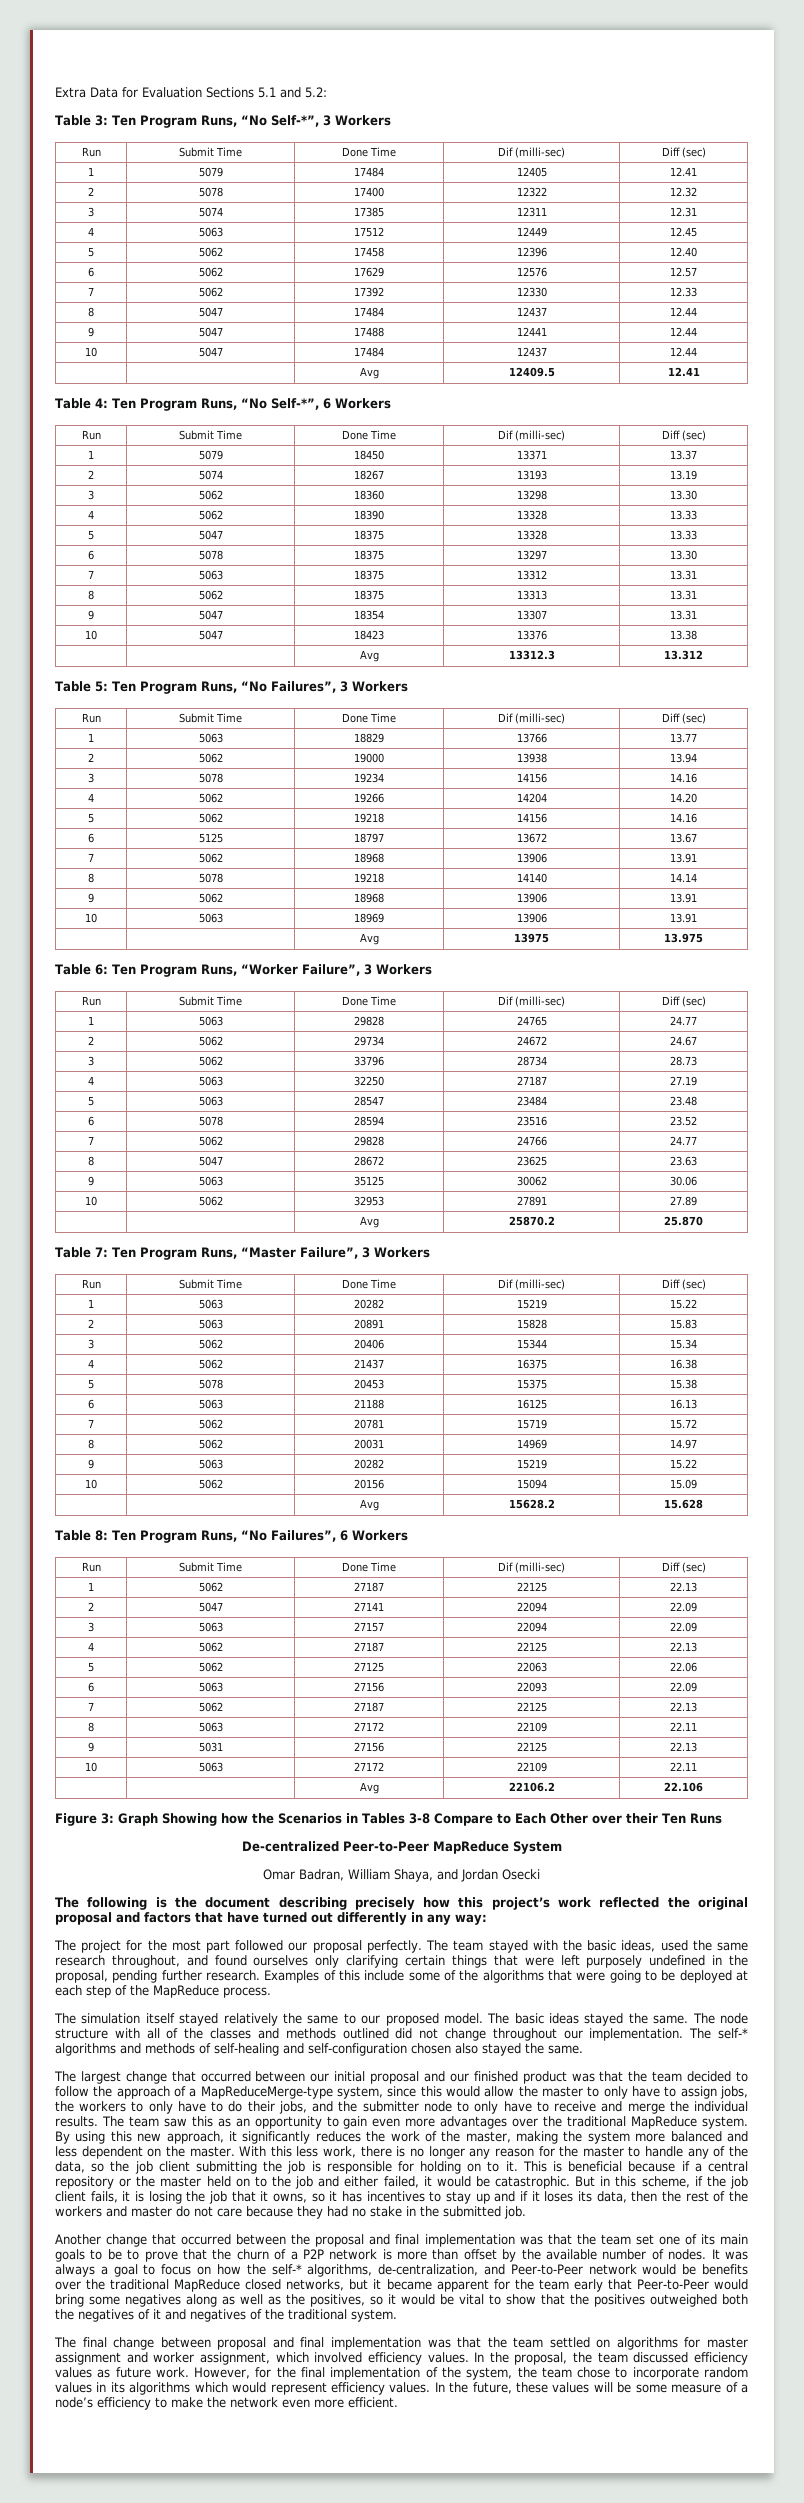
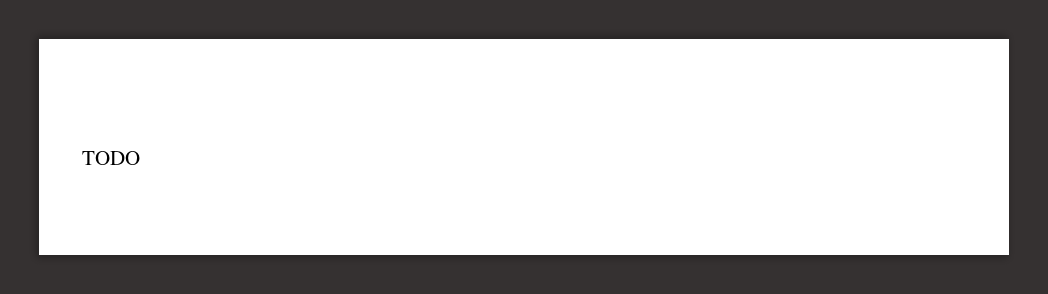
[55,87,327,98] [55,115,391,128] [81,147,101,157] [179,147,242,157] [342,147,396,157] [498,147,565,158] [661,147,706,158] [88,167,94,176] [198,167,223,177] [354,167,384,177] [516,167,547,177] [670,167,697,176] [88,187,94,196] [198,187,223,197] [354,187,384,197] [516,187,547,197] [670,187,697,197] [88,207,94,217] [198,207,223,217] [354,207,384,217] [516,207,547,217] [670,207,697,217] [88,227,94,236] [198,227,223,237] [354,227,384,237] [516,227,547,237] [670,227,697,237] [88,247,94,257] [198,247,223,257] [354,247,384,257] [516,247,547,257] [670,247,697,257] [88,267,94,277] [198,267,223,277] [354,267,384,277] [516,267,547,277] [670,267,697,277] [88,287,94,296] [198,287,223,297] [354,287,384,297] [516,287,547,297] [670,287,697,297] [88,307,94,317] [198,307,223,317] [354,307,384,317] [516,307,547,317] [670,307,697,316] [88,327,94,337] [198,327,223,337] [354,327,384,337] [516,327,547,336] [670,327,697,336] [85,347,97,357] [198,347,223,357] [354,347,384,357] [516,347,547,357] [670,347,697,356] [359,367,379,379] [508,367,555,377] [667,367,700,376] [55,398,391,411] [81,430,101,440] [179,430,242,440] [342,430,396,440] [498,430,565,441] [661,430,706,441] [88,450,94,459] [198,450,223,460] [354,450,384,460] [516,450,547,460] [670,450,697,460] [88,470,94,479] [198,470,223,480] [354,470,384,480] [516,470,547,480] [670,470,697,480] [88,490,94,500] [198,490,223,500] [354,490,384,500] [516,490,547,500] [670,490,697,500] [88,510,94,519] [198,510,223,520] [354,510,384,520] [516,510,547,520] [670,510,697,520] [88,530,94,540] [198,530,223,540] [354,530,384,540] [516,530,547,540] [670,530,697,540] [88,550,94,560] [198,550,223,560] [354,550,384,560] [516,550,547,560] [670,550,697,560] [88,570,94,579] [198,570,223,580] [354,570,384,580] [516,570,547,580] [670,570,697,580] [88,590,94,600] [198,590,223,600] [354,590,384,600] [516,590,547,600] [670,590,697,600] [88,610,94,620] [198,610,223,620] [354,610,384,620] [516,610,547,620] [670,610,697,620] [85,630,97,640] [198,630,223,640] [354,630,384,640] [516,630,547,640] [670,630,697,640] [359,650,379,662] [508,650,555,660] [664,650,703,660] [55,681,408,694] [81,713,101,723] [179,713,242,723] [342,713,396,723] [498,713,565,724] [661,713,706,724] [88,733,94,742] [198,733,223,743] [354,733,384,743] [516,733,547,743] [670,733,697,743] [88,753,94,762] [198,753,223,763] [354,753,384,763] [516,753,547,763] [670,753,697,763] [88,773,94,783] [198,773,223,783] [354,773,384,783] [516,773,547,783] [670,773,697,783] [88,793,94,802] [198,793,223,803] [354,793,384,803] [516,793,547,803] [670,793,697,803] [88,813,94,823] [198,813,223,823] [354,813,384,823] [516,813,547,823] [670,813,697,823] [88,833,94,843] [198,833,223,843] [354,833,384,843] [516,833,547,843] [670,833,697,843] [88,853,94,862] [198,853,223,863] [354,853,384,863] [516,853,547,863] [670,853,697,863] [88,873,94,883] [198,873,223,883] [354,873,384,883] [516,873,547,883] [670,873,697,882] [88,893,94,903] [198,893,223,903] [354,893,384,903] [516,893,547,903] [670,893,697,903] [85,913,97,923] [198,913,223,923] [354,913,384,923] [516,913,547,923] [670,913,697,923] [359,933,379,945] [514,933,549,943] [664,933,703,943] [55,964,432,977] [81,996,101,1006] [179,996,242,1006] [342,996,396,1006] [498,996,565,1007] [661,996,706,1007] [88,1016,94,1025] [198,1016,223,1026] [354,1016,384,1026] [516,1016,547,1026] [670,1016,697,1025] [88,1036,94,1045] [198,1036,223,1046] [354,1036,384,1046] [516,1036,547,1046] [670,1036,697,1046] [88,1056,94,1066] [198,1056,223,1066] [354,1056,384,1066] [516,1056,547,1066] [670,1056,697,1066] [88,1076,94,1085] [198,1076,223,1086] [354,1076,384,1086] [516,1076,547,1086] [670,1076,697,1086] [88,1096,94,1106] [198,1096,223,1106] [354,1096,384,1106] [516,1096,547,1106] [670,1096,697,1106] [88,1116,94,1126] [198,1116,223,1126] [354,1116,384,1126] [516,1116,547,1126] [670,1116,697,1126] [88,1136,94,1145] [198,1136,223,1146] [354,1136,384,1146] [516,1136,547,1146] [670,1136,697,1145] [88,1156,94,1166] [198,1156,223,1166] [354,1156,384,1166] [516,1156,547,1166] [670,1156,697,1166] [88,1176,94,1186] [198,1176,223,1186] [354,1176,384,1186] [516,1176,547,1186] [670,1176,697,1186] [85,1196,97,1206] [198,1196,223,1206] [354,1196,384,1206] [516,1196,547,1206] [670,1196,697,1206] [359,1216,379,1228] [508,1216,555,1226] [664,1216,703,1226] [55,1247,430,1260] [81,1279,101,1289] [179,1279,242,1289] [342,1279,396,1289] [498,1279,565,1290] [661,1279,706,1290] [88,1299,94,1308] [198,1299,223,1309] [354,1299,384,1309] [516,1299,547,1309] [670,1299,697,1309] [88,1319,94,1328] [198,1319,223,1329] [354,1319,384,1329] [516,1319,547,1329] [670,1319,697,1329] [88,1339,94,1349] [198,1339,223,1349] [354,1339,384,1349] [516,1339,547,1349] [670,1339,697,1349] [88,1359,94,1368] [198,1359,223,1369] [354,1359,384,1369] [516,1359,547,1369] [670,1359,697,1369] [88,1379,94,1389] [198,1379,223,1389] [354,1379,384,1389] [516,1379,547,1389] [670,1379,697,1389] [88,1399,94,1409] [198,1399,223,1409] [354,1399,384,1409] [516,1399,547,1409] [670,1399,697,1409] [88,1419,94,1428] [198,1419,223,1429] [354,1419,384,1429] [516,1419,547,1429] [670,1419,697,1429] [88,1439,94,1449] [198,1439,223,1449] [354,1439,384,1449] [516,1439,547,1449] [670,1439,697,1449] [88,1459,94,1469] [198,1459,223,1469] [354,1459,384,1469] [516,1459,547,1469] [670,1459,697,1469] [85,1479,97,1489] [198,1479,223,1489] [354,1479,384,1489] [516,1479,547,1489] [670,1479,697,1489] [359,1499,379,1511] [508,1499,555,1509] [664,1499,703,1509] [55,1530,408,1543] [81,1562,101,1572] [179,1562,242,1572] [342,1562,396,1572] [498,1562,565,1573] [661,1562,706,1573] [88,1582,94,1591] [198,1582,223,1592] [354,1582,384,1592] [516,1582,547,1592] [670,1582,697,1592] [88,1602,94,1611] [198,1602,223,1612] [354,1602,384,1611] [516,1602,547,1612] [670,1602,697,1612] [88,1622,94,1632] [198,1622,223,1632] [354,1622,384,1632] [516,1622,547,1632] [670,1622,697,1632] [88,1642,94,1651] [198,1642,223,1652] [354,1642,384,1652] [516,1642,547,1652] [670,1642,697,1652] [88,1662,94,1672] [198,1662,223,1672] [354,1662,384,1672] [516,1662,547,1672] [670,1662,697,1672] [88,1682,94,1692] [198,1682,223,1692] [354,1682,384,1692] [516,1682,547,1692] [670,1682,697,1692] [88,1702,94,1711] [198,1702,223,1712] [354,1702,384,1712] [516,1702,547,1712] [670,1702,697,1712] [88,1722,94,1732] [198,1722,223,1732] [354,1722,384,1731] [516,1722,547,1732] [670,1722,697,1731] [88,1742,94,1752] [198,1742,223,1752] [354,1742,384,1752] [516,1742,547,1752] [670,1742,697,1752] [85,1762,97,1772] [198,1762,223,1772] [354,1762,384,1771] [516,1762,547,1772] [670,1762,697,1771] [359,1782,379,1794] [508,1782,555,1792] [664,1782,703,1792] [55,1813,722,1826] [241,1841,562,1854] [263,1869,540,1882] [55,1897,748,1910] [55,1912,487,1925] [54,1940,748,1953] [55,1955,749,1968] [55,1970,749,1983] [55,1985,271,1998] [54,2013,749,2026] [55,2028,748,2041] [55,2043,583,2056] [54,2071,749,2084] [55,2086,749,2099] [55,2101,748,2114] [55,2116,749,2129] [55,2131,749,2144] [55,2146,749,2159] [55,2161,748,2174] [55,2176,748,2189] [55,2191,748,2204] [55,2206,526,2219] [55,2234,748,2247] [55,2249,748,2262] [55,2264,748,2277] [55,2279,748,2292] [55,2294,748,2307] [55,2309,397,2322] [54,2337,748,2350] [55,2352,748,2365] [55,2367,748,2380] [55,2382,749,2395] [55,2397,398,2410] Extra Data for Evaluation Sections 5.1 and 5.2: // Table 3: Ten Program Runs, “No Self-*”, 3 Workers // Run | Submit Time | Done Time | Dif (milli-sec) | Diff (sec) // 1 | 5079 | 17484 | 12405 | 12.41 // 2 | 5078 | 17400 | 12322 | 12.32 // 3 | 5074 | 17385 | 12311 | 12.31 // 4 | 5063 | 17512 | 12449 | 12.45 // 5 | 5062 | 17458 | 12396 | 12.40 // 6 | 5062 | 17629 | 12576 | 12.57 // 7 | 5062 | 17392 | 12330 | 12.33 // 8 | 5047 | 17484 | 12437 | 12.44 // 9 | 5047 | 17488 | 12441 | 12.44 // 10 | 5047 | 17484 | 12437 | 12.44 // | | Avg | 12409.5 | 12.41 // Table 4: Ten Program Runs, “No Self-*”, 6 Workers // Run | Submit Time | Done Time | Dif (milli-sec) | Diff (sec) // 1 | 5079 | 18450 | 13371 | 13.37 // 2 | 5074 | 18267 | 13193 | 13.19 // 3 | 5062 | 18360 | 13298 | 13.30 // 4 | 5062 | 18390 | 13328 | 13.33 // 5 | 5047 | 18375 | 13328 | 13.33 // 6 | 5078 | 18375 | 13297 | 13.30 // 7 | 5063 | 18375 | 13312 | 13.31 // 8 | 5062 | 18375 | 13313 | 13.31 // 9 | 5047 | 18354 | 13307 | 13.31 // 10 | 5047 | 18423 | 13376 | 13.38 // | | Avg | 13312.3 | 13.312 // Table 5: Ten Program Runs, “No Failures”, 3 Workers // Run | Submit Time | Done Time | Dif (milli-sec) | Diff (sec) // 1 | 5063 | 18829 | 13766 | 13.77 // 2 | 5062 | 19000 | 13938 | 13.94 // 3 | 5078 | 19234 | 14156 | 14.16 // 4 | 5062 | 19266 | 14204 | 14.20 // 5 | 5062 | 19218 | 14156 | 14.16 // 6 | 5125 | 18797 | 13672 | 13.67 // 7 | 5062 | 18968 | 13906 | 13.91 // 8 | 5078 | 19218 | 14140 | 14.14 // 9 | 5062 | 18968 | 13906 | 13.91 // 10 | 5063 | 18969 | 13906 | 13.91 // | | Avg | 13975 | 13.975 // Table 6: Ten Program Runs, “Worker Failure”, 3 Workers // Run | Submit Time | Done Time | Dif (milli-sec) | Diff (sec) // 1 | 5063 | 29828 | 24765 | 24.77 // 2 | 5062 | 29734 | 24672 | 24.67 // 3 | 5062 | 33796 | 28734 | 28.73 // 4 | 5063 | 32250 | 27187 | 27.19 // 5 | 5063 | 28547 | 23484 | 23.48 // 6 | 5078 | 28594 | 23516 | 23.52 // 7 | 5062 | 29828 | 24766 | 24.77 // 8 | 5047 | 28672 | 23625 | 23.63 // 9 | 5063 | 35125 | 30062 | 30.06 // 10 | 5062 | 32953 | 27891 | 27.89 // | | Avg | 25870.2 | 25.870 // Table 7: Ten Program Runs, “Master Failure”, 3 Workers // Run | Submit Time | Done Time | Dif (milli-sec) | Diff (sec) // 1 | 5063 | 20282 | 15219 | 15.22 // 2 | 5063 | 20891 | 15828 | 15.83 // 3 | 5062 | 20406 | 15344 | 15.34 // 4 | 5062 | 21437 | 16375 | 16.38 // 5 | 5078 | 20453 | 15375 | 15.38 // 6 | 5063 | 21188 | 16125 | 16.13 // 7 | 5062 | 20781 | 15719 | 15.72 // 8 | 5062 | 20031 | 14969 | 14.97 // 9 | 5063 | 20282 | 15219 | 15.22 // 10 | 5062 | 20156 | 15094 | 15.09 // | | Avg | 15628.2 | 15.628 // Table 8: Ten Program Runs, “No Failures”, 6 Workers // Run | Submit Time | Done Time | Dif (milli-sec) | Diff (sec) // 1 | 5062 | 27187 | 22125 | 22.13 // 2 | 5047 | 27141 | 22094 | 22.09 // 3 | 5063 | 27157 | 22094 | 22.09 // 4 | 5062 | 27187 | 22125 | 22.13 // 5 | 5062 | 27125 | 22063 | 22.06 // 6 | 5063 | 27156 | 22093 | 22.09 // 7 | 5062 | 27187 | 22125 | 22.13 // 8 | 5063 | 27172 | 22109 | 22.11 // 9 | 5031 | 27156 | 22125 | 22.13 // 10 | 5063 | 27172 | 22109 | 22.11 // | | Avg | 22106.2 | 22.106 // Figure 3: Graph Showing how the Scenarios in Tables 3-8 Compare to Each Other over their Ten Runs // De-centralized Peer-to-Peer MapReduce System // Omar Badran, William Shaya, and Jordan Osecki // The following is the document describing precisely how this project’s work reflected the original proposal and factors that have turned out differently in any way: // The project for the most part followed our proposal perfectly. The team stayed with the basic ideas, used the same research throughout, and found ourselves only clarifying certain things that were left purposely undefined in the proposal, pending further research. Examples of this include some of the algorithms that were going to be deployed at each step of the MapReduce process. // The simulation itself stayed relatively the same to our proposed model. The basic ideas stayed the same. The node structure with all of the classes and methods outlined did not change throughout our implementation. The self-* algorithms and methods of self-healing and self-configuration chosen also stayed the same. // The largest change that occurred between our initial proposal and our finished product was that the team decided to follow the approach of a MapReduceMerge-type system, since this would allow the master to only have to assign jobs, the workers to only have to do their jobs, and the submitter node to only have to receive and merge the individual results. The team saw this as an opportunity to gain even more advantages over the traditional MapReduce system. By using this new approach, it significantly reduces the work of the master, making the system more balanced and less dependent on the master. With this less work, there is no longer any reason for the master to handle any of the data, so the job client submitting the job is responsible for holding on to it. This is beneficial because if a central repository or the master held on to the job and either failed, it would be catastrophic. But in this scheme, if the job client fails, it is losing the job that it owns, so it has incentives to stay up and if it loses its data, then the rest of the workers and master do not care because they had no stake in the submitted job. // Another change that occurred between the proposal and final implementation was that the team set one of its main goals to be to prove that the churn of a P2P network is more than offset by the available number of nodes. It was always a goal to focus on how the self-* algorithms, de-centralization, and Peer-to-Peer network would be benefits over the traditional MapReduce closed networks, but it became apparent for the team early that Peer-to-Peer would bring some negatives along as well as the positives, so it would be vital to show that the positives outweighed both the negatives of it and negatives of the traditional system. // The final change between proposal and final implementation was that the team settled on algorithms for master assignment and worker assignment, which involved efficiency values. In the proposal, the team discussed efficiency values as future work. However, for the final implementation of the system, the team chose to incorporate random values in its algorithms which would represent efficiency values. In the future, these values will be some measure of a node’s efficiency to make the network even more efficient. -> [82,151,140,165] TODO

